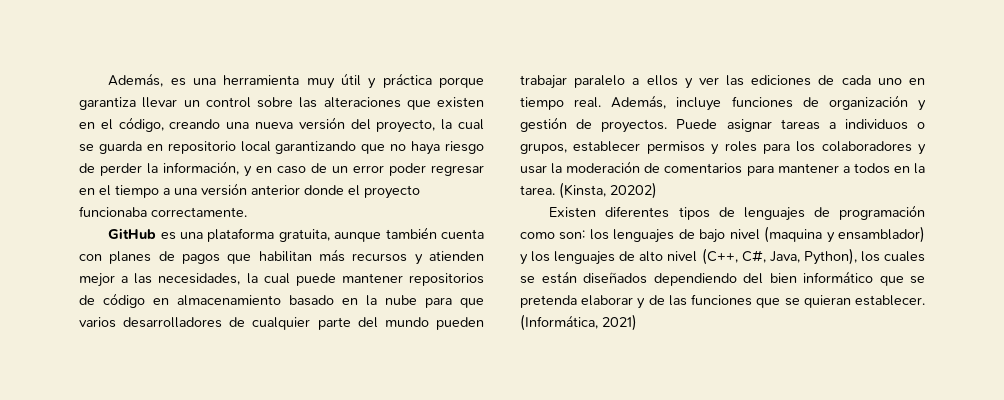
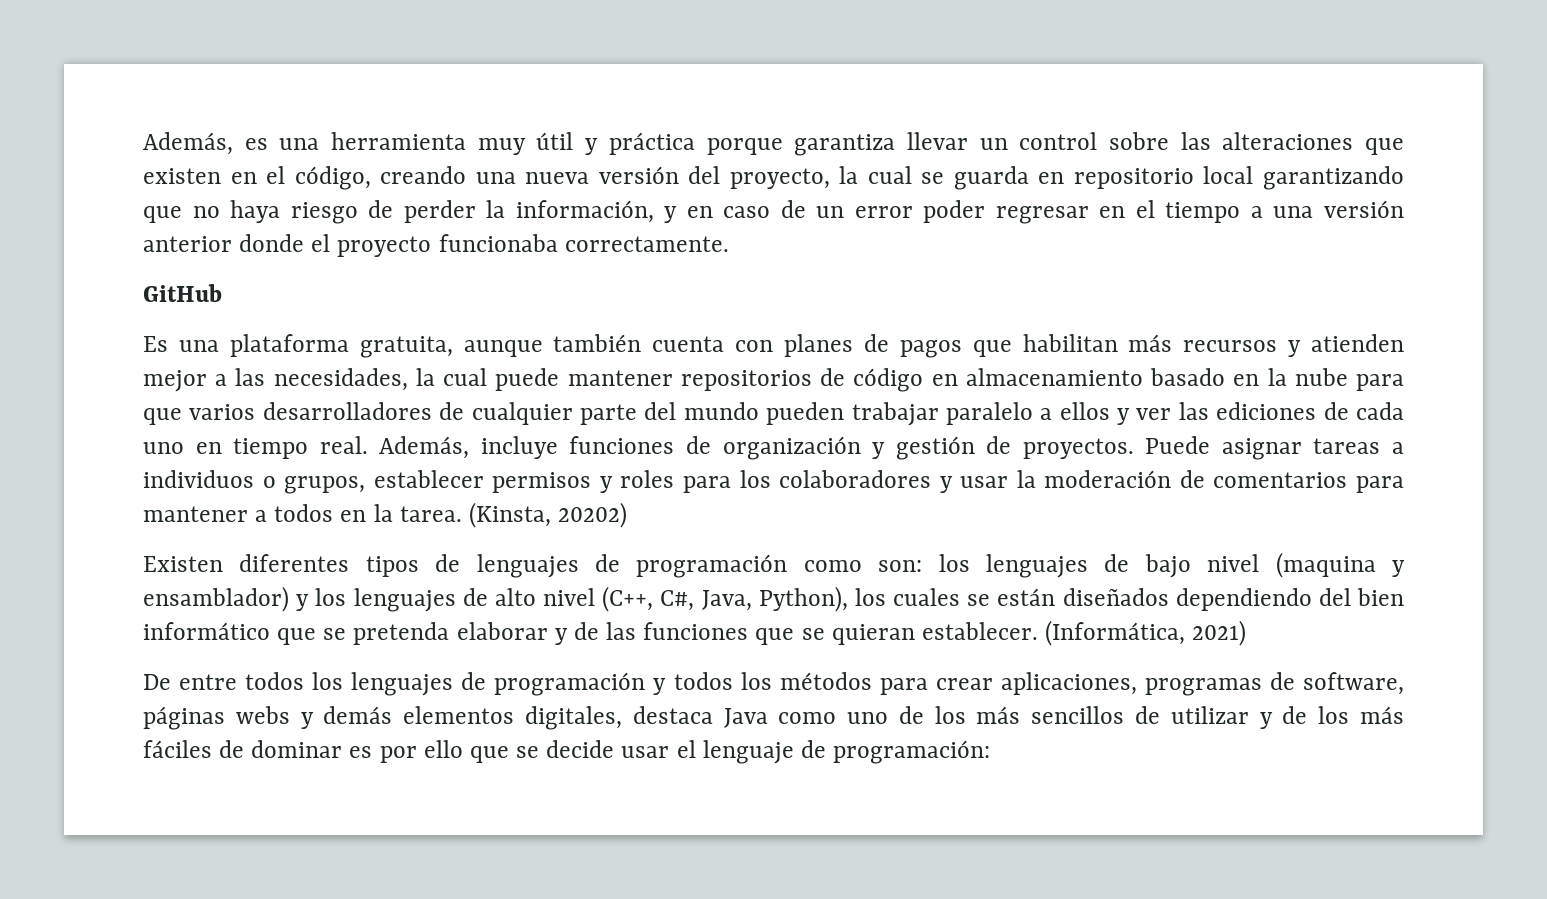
[160,232,176,240] es -> [143,336,168,352] // Es
(637, 322) none -> [143,672,1404,696] [143,706,1405,730] [143,740,991,764] // De entre todos los lenguajes de programación y todos los métodos para crear aplicaciones, programas de software, páginas webs y demás elementos digitales, destaca Java como uno de los más sencillos de utilizar y de los más fáciles de dominar es por ello que se decide usar el lenguaje de programación:

